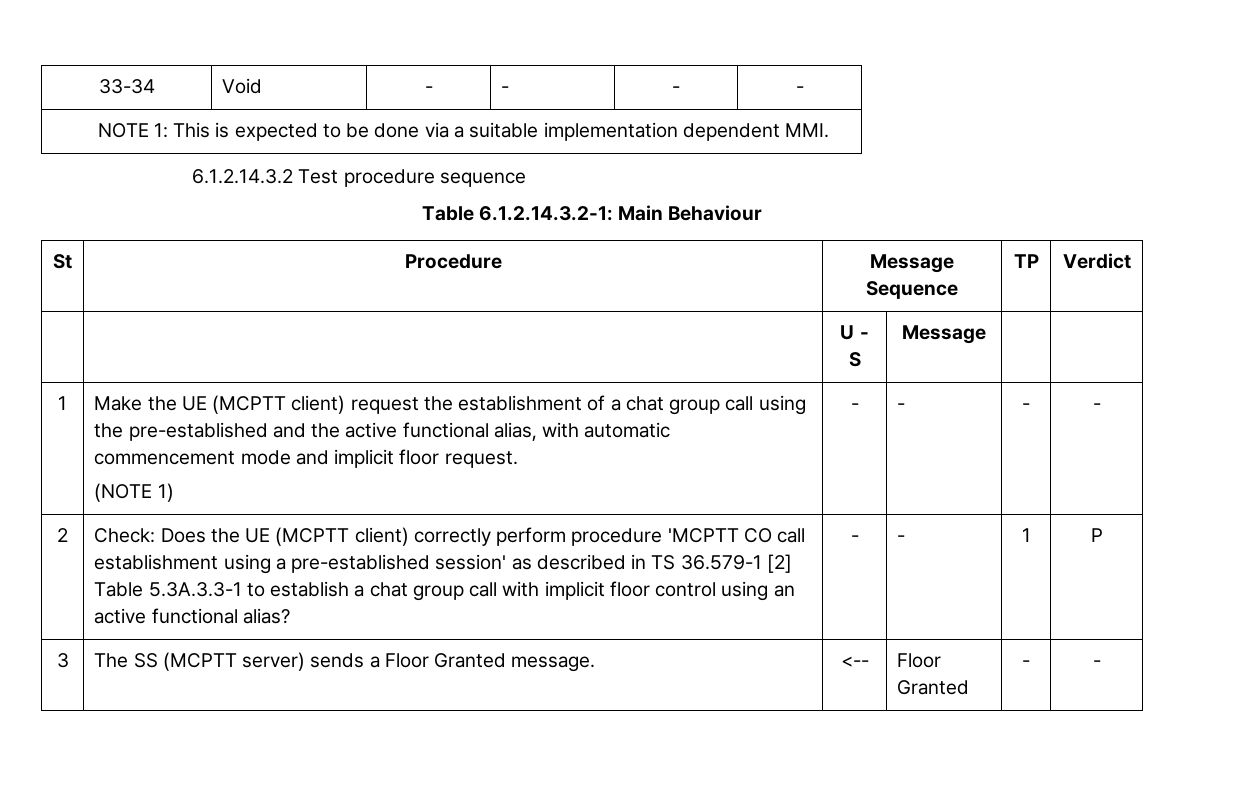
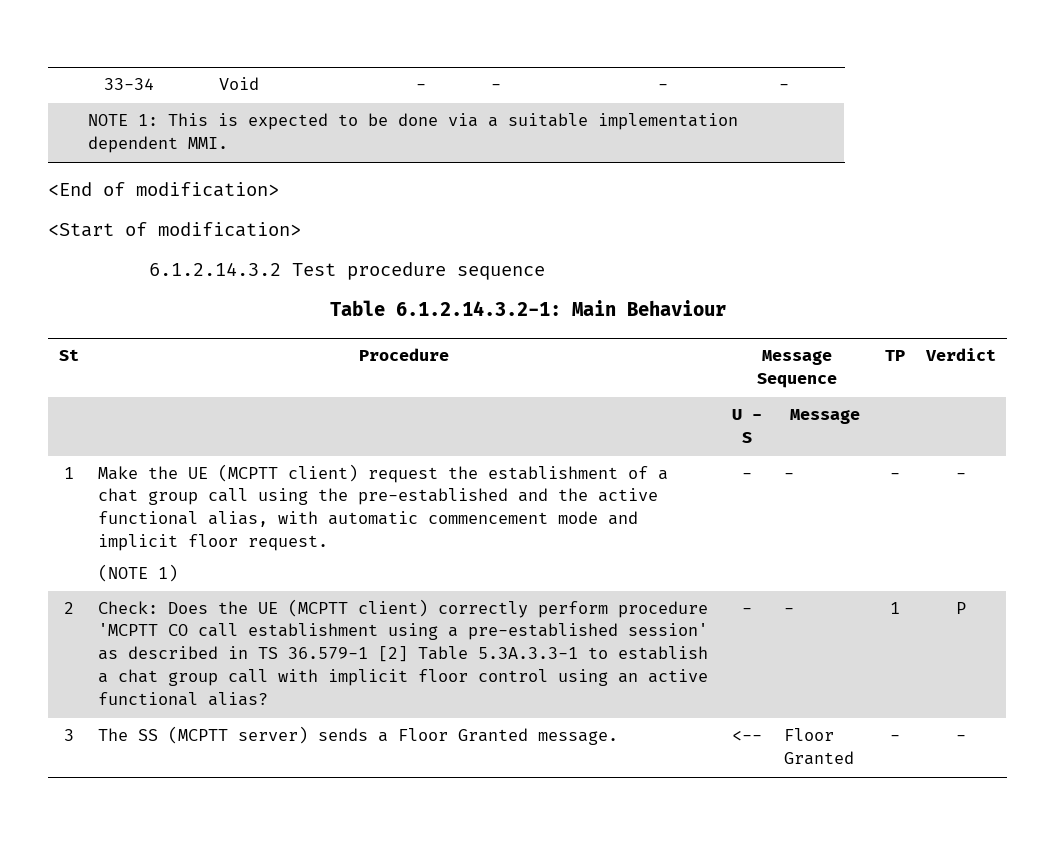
(830, 130) none -> [48,182,279,197] [48,222,301,237] // <End of modification> // <Start of modification>

